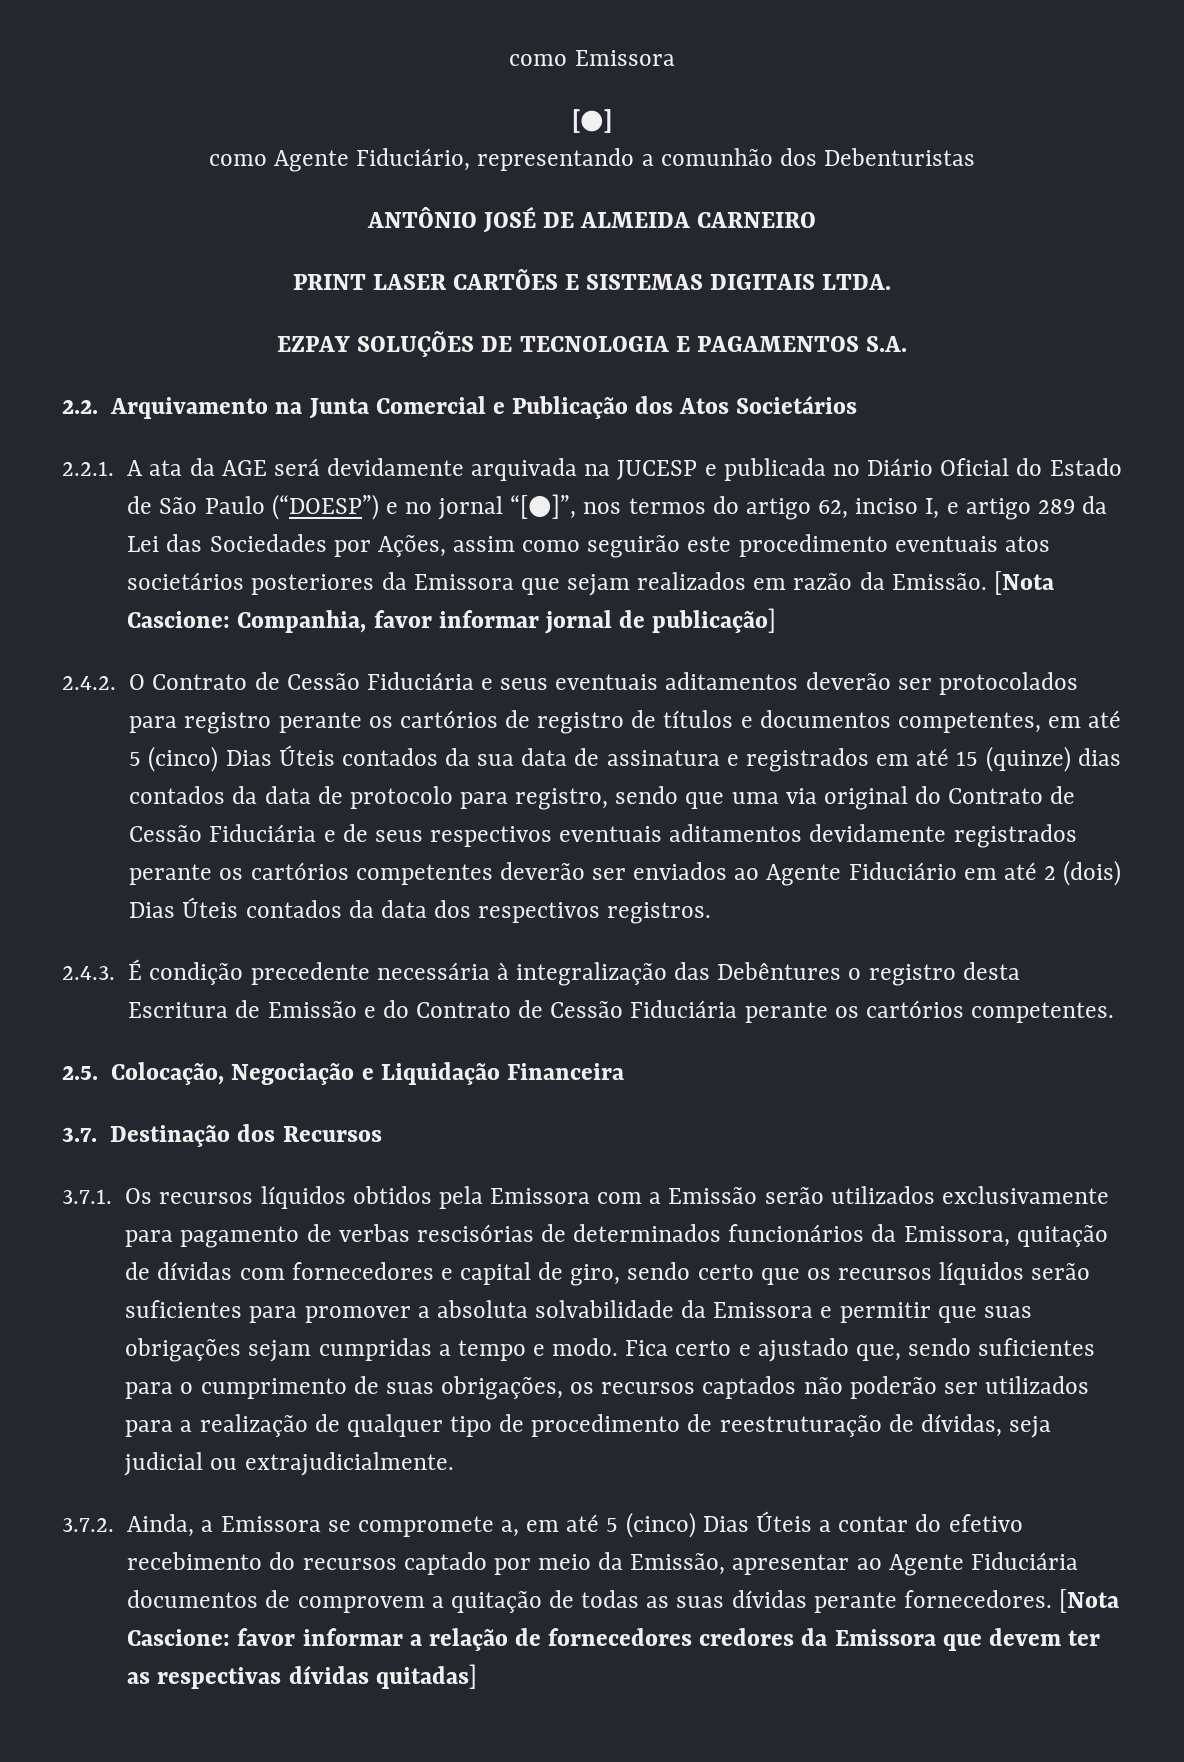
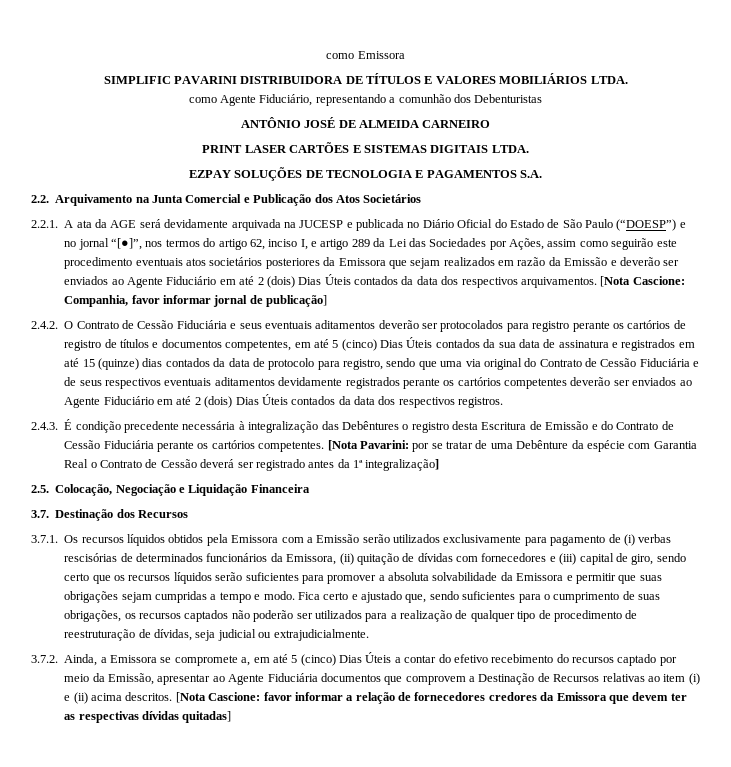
[572,109,612,133] [●] -> [103,73,628,84] SIMPLIFIC PAVARINI DISTRIBUIDORA DE TÍTULOS E VALORES MOBILIÁRIOS LTDA.
[891,573,987,590] Emissão. -> [564,257,680,266] [64,274,597,288] Emissão e deverão ser enviados ao Agente Fiduciário em até 2 (dois) Dias Úteis contados da data dos respectivos arquivamentos.
(1115, 1012) none -> [327,440,697,452] [64,459,440,471] [Nota Pavarini: por se tratar de uma Debênture da espécie com Garantia Real o Contrato de Cessão deverá ser registrado antes da 1ª integralização]
(332, 1233) none -> [623,534,635,546] (i)
(1010, 1236) none -> [339,553,354,565] (ii)
(453, 1274) none -> [559,553,577,565] (iii)
[265,1590,291,1608] de -> [384,676,403,685] que
[450,1590,1052,1613] quitação de todas as suas dívidas perante fornecedores. -> [478,673,700,685] [64,692,173,704] Destinação de Recursos relativas ao item (i) e (ii) acima descritos.

